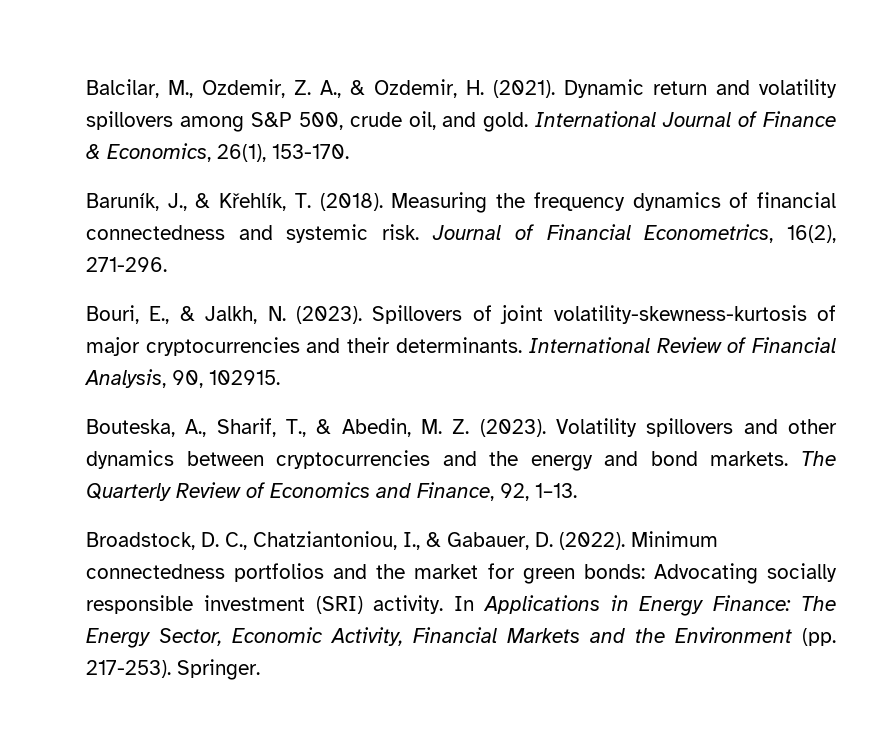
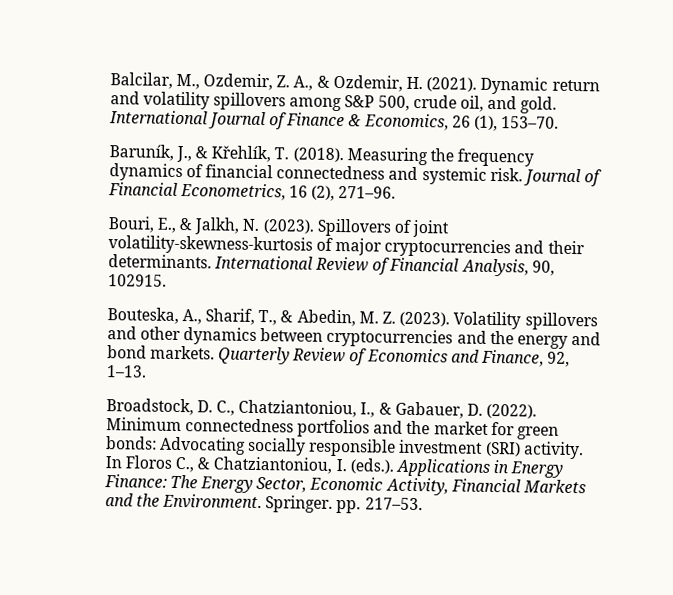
[216,144,349,162] 26(1), 153-170. -> [451,115,560,132] 26 (1), 153–70.
[787,225,836,243] [85,257,167,272] 16(2), 271-296. -> [289,185,397,201] 16 (2), 271–96.
[801,451,836,466] The -> (215, 352) none
(475, 603) none -> [124,455,394,474] Floros C., & Chatziantoniou, I. (eds.).
[674,627,836,646] [85,659,260,680] Environment (pp. 217-253). Springer. -> [162,493,423,514] Environment. Springer. pp. 217–53.

